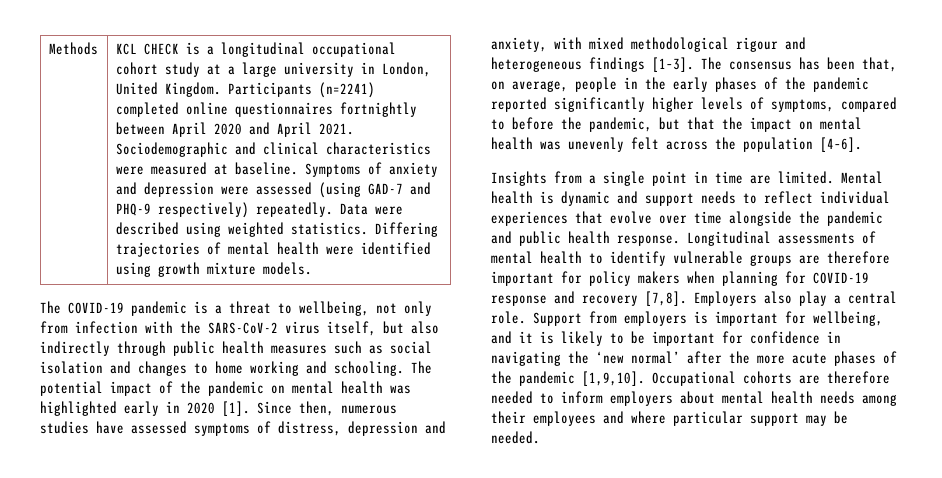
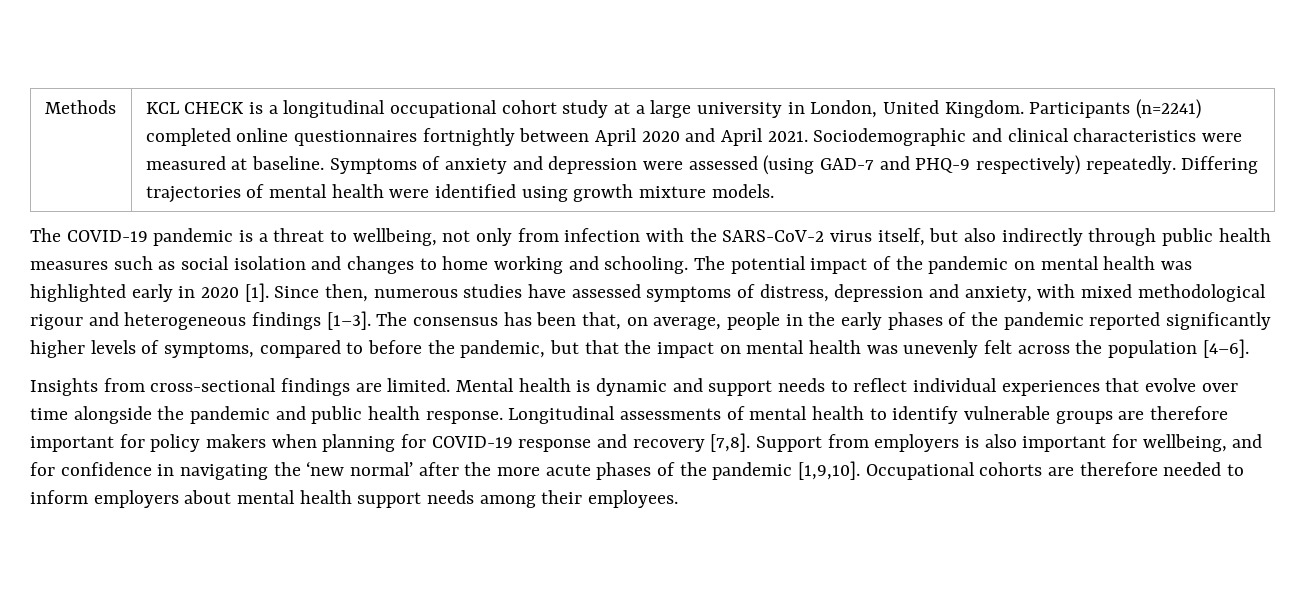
[339,203,403,215] [115,222,368,237] Data were described using weighted statistics. -> (1176, 165) none
[589,171,743,186] a single point in time -> [150,378,351,396] cross-sectional findings
[694,291,897,306] [491,311,526,324] Employers also play a central role. -> (751, 442) none
(708, 317) none -> [984,434,1017,448] also
[519,331,715,346] it is likely to be important -> (1263, 441) none
(813, 397) none -> [357,492,422,508] support
[533,411,848,426] [491,431,540,444] employees and where particular support may be needed. -> [588,490,679,508] employees.

